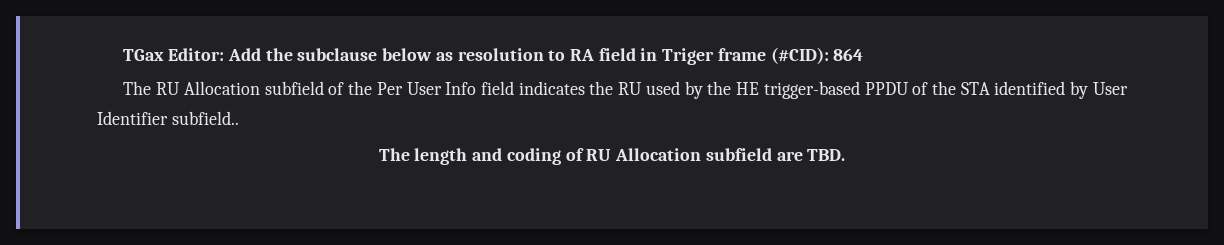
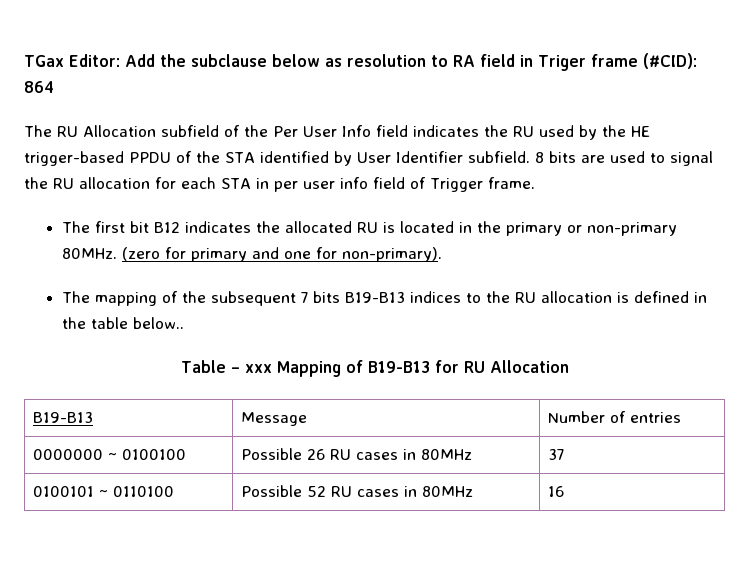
[171,111,239,125] [378,148,846,165] subfield.. // The length and coding of RU Allocation subfield are TBD. -> [467,151,713,166] [24,177,535,192] [61,221,677,236] [61,247,442,262] [61,291,707,306] [61,317,184,329] [180,360,569,377] [32,412,93,423] [240,412,307,426] [547,411,681,423] [32,449,186,460] [240,448,472,460] [547,449,564,460] [32,486,174,497] [240,485,473,497] [547,486,564,497] subfield. 8 bits are used to signal the RU allocation for each STA in per user info field of Trigger frame. // The first bit B12 indicates the allocated RU is located in the primary or non-primary 80MHz. (zero for primary and one for non-primary). // The mapping of the subsequent 7 bits B19-B13 indices to the RU allocation is defined in the table below.. // Table – xxx Mapping of B19-B13 for RU Allocation // B19-B13 | Message | Number of entries // 0000000 ~ 0100100 | Possible 26 RU cases in 80MHz | 37 // 0100101 ~ 0110100 | Possible 52 RU cases in 80MHz | 16

